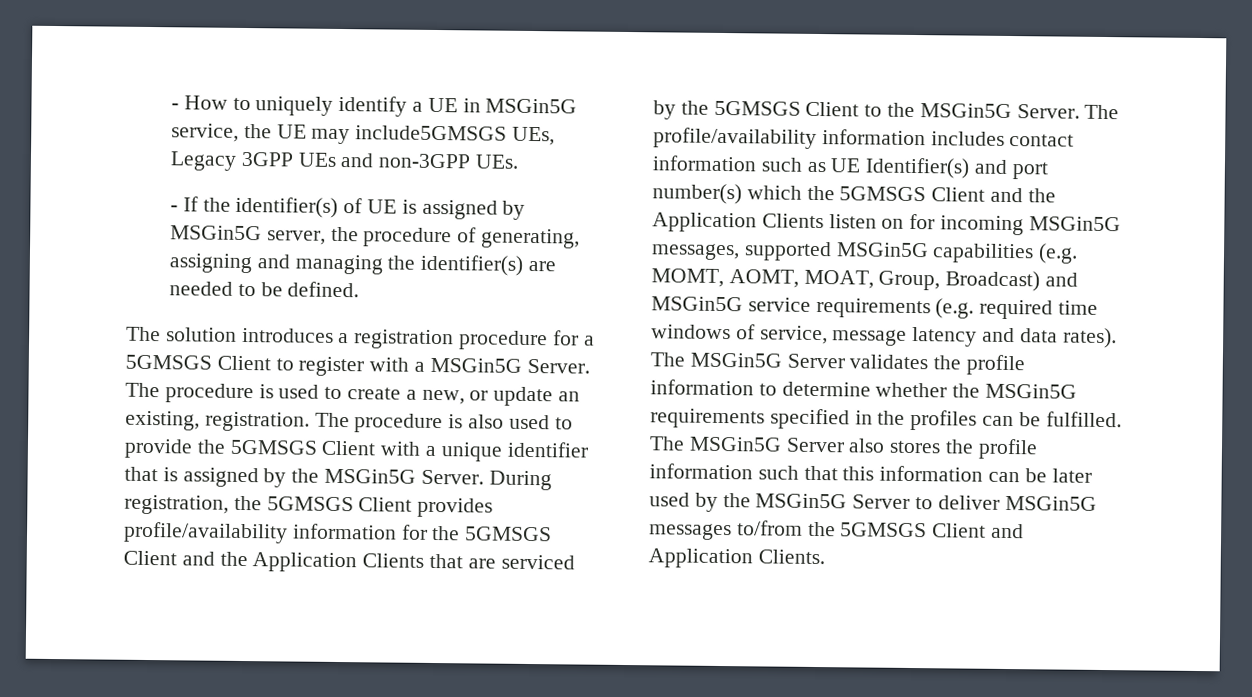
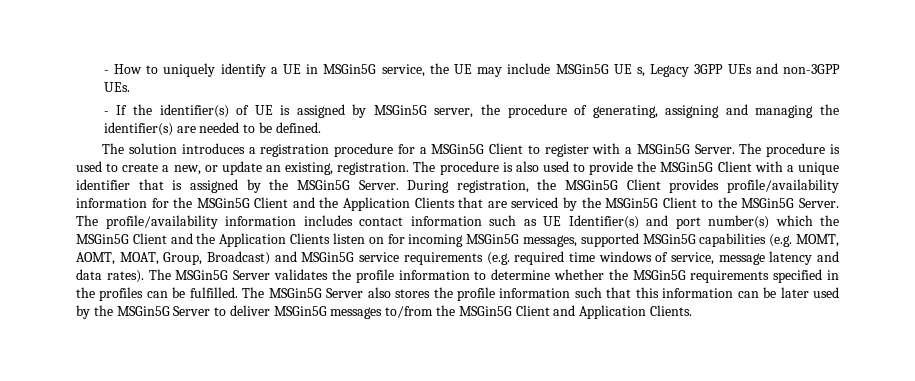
[355,125,555,146] include5GMSGS UEs, -> [507,63,646,77] include MSGin5G UE s,
[125,354,212,370] 5GMSGS -> [431,144,485,154] MSGin5G
[229,439,318,455] 5GMSGS -> [660,162,714,172] MSGin5G
[266,496,354,512] 5GMSGS -> [565,180,619,190] MSGin5G
[464,526,553,542] 5GMSGS -> [196,198,250,208] MSGin5G
[713,100,801,116] 5GMSGS -> [605,198,659,208] MSGin5G
[839,186,927,202] 5GMSGS -> [76,234,129,244] MSGin5G
[840,522,928,538] 5GMSGS -> [458,306,512,316] MSGin5G

